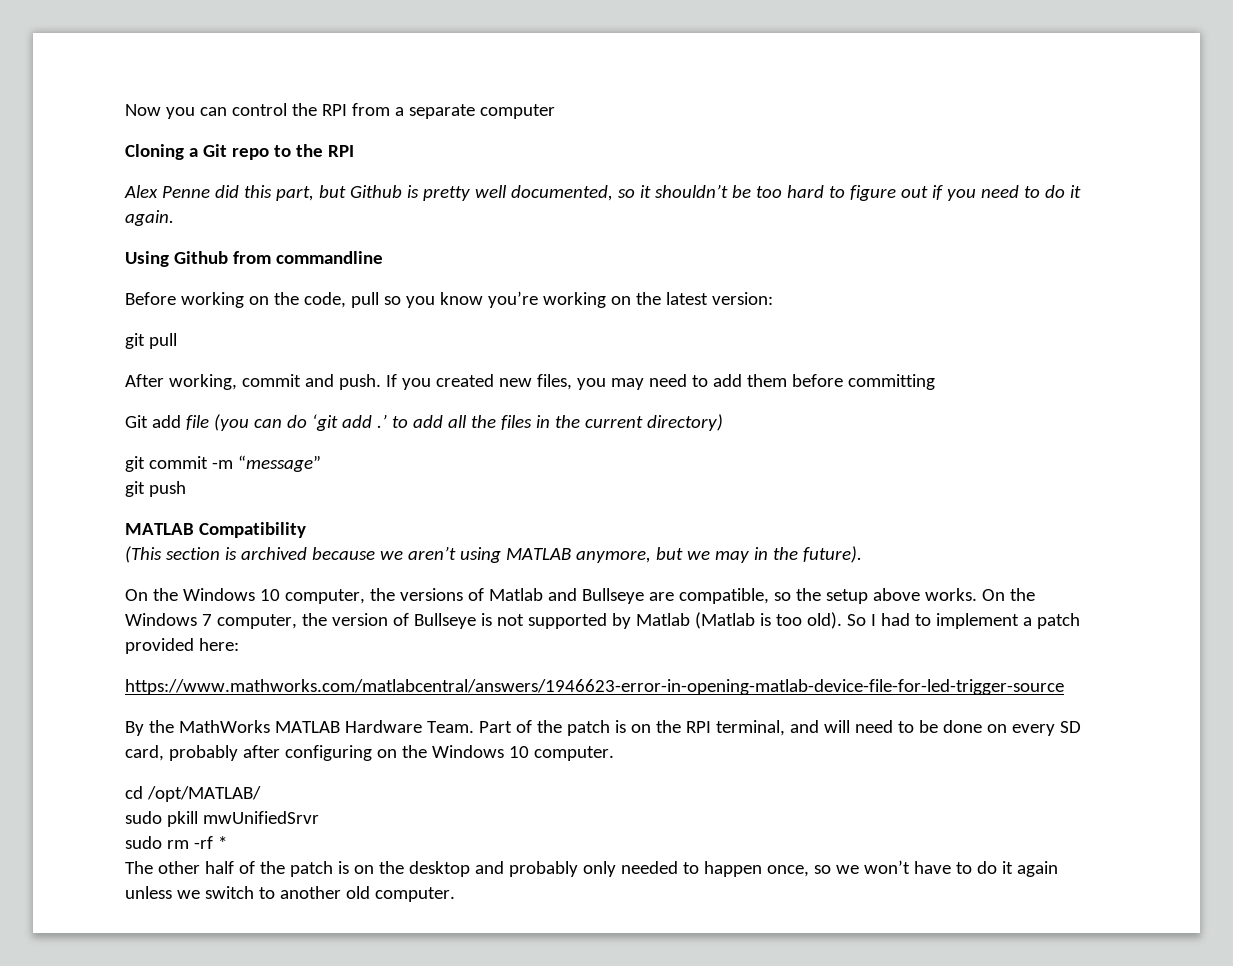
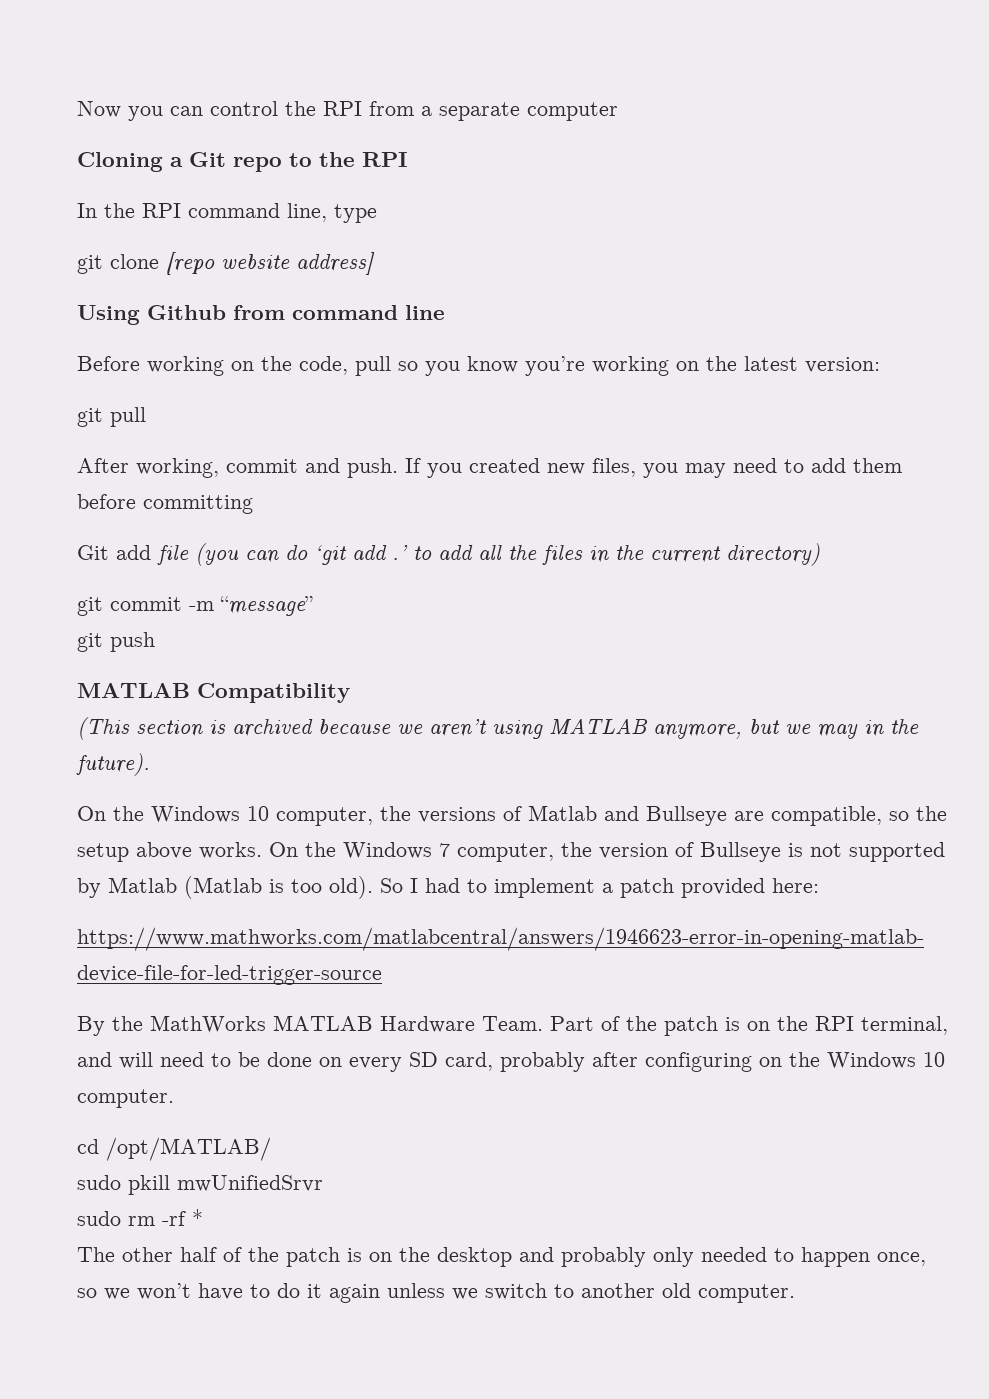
[124,184,1081,201] [125,210,174,226] Alex Penne did this part, but Github is pretty well documented, so it shouldn’t be too hard to figure out if you need to do it again. -> [77,203,377,223] [77,252,375,275] In the RPI command line, type // git clone [repo website address]
[275,251,383,264] commandline -> [292,305,445,320] command line

